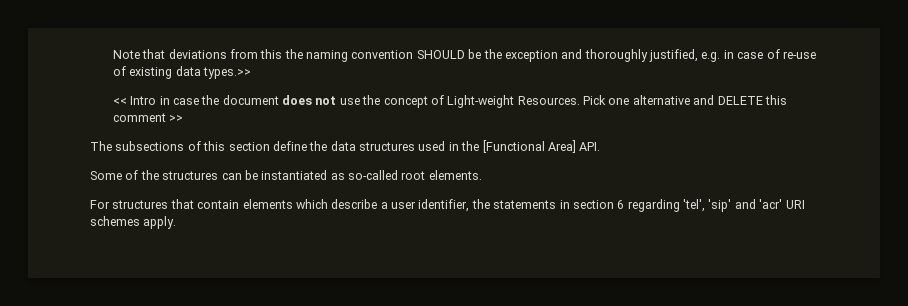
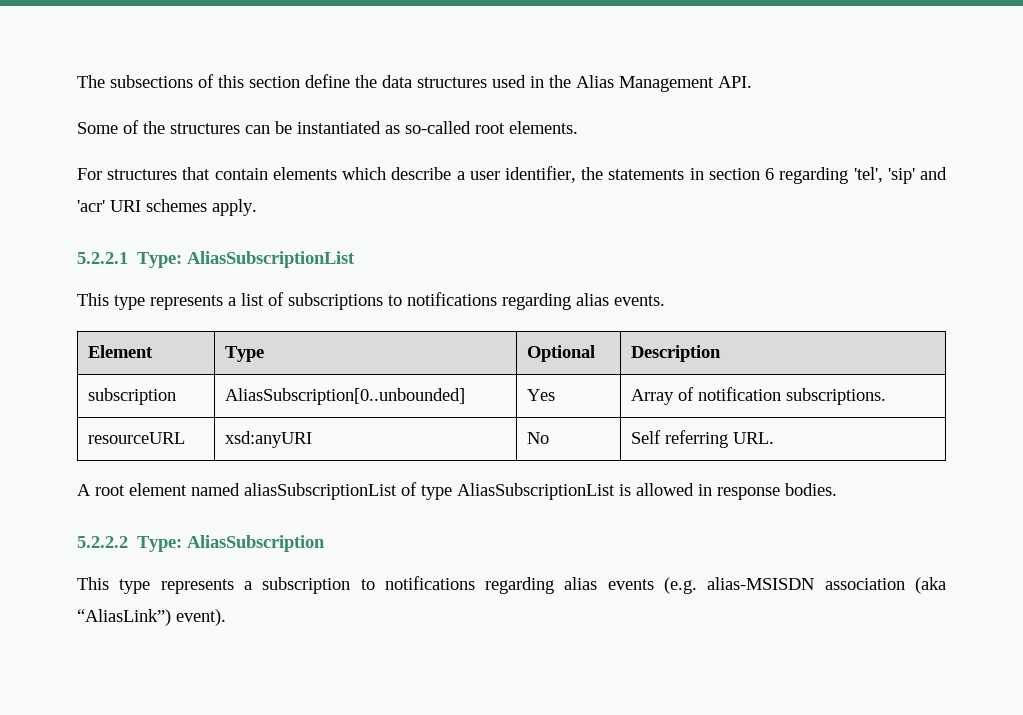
[112,49,816,62] [112,66,251,79] [112,95,787,108] [112,113,184,122] Note that deviations from this the naming convention SHOULD be the exception and thoroughly justified, e.g. in case of re-use of existing data types.>> // << Intro in case the document does not use the concept of Light-weight Resources. Pick one alternative and DELETE this comment >> // -> (77, 81) none
[482,140,576,153] [Functional Area] -> [576,75,714,92] Alias Management
(177, 222) none -> [77,251,356,268] [77,292,665,310] [87,345,153,358] [224,346,264,362] [526,345,595,362] [630,345,721,362] [87,388,176,405] [224,388,465,405] [526,389,555,401] [630,387,886,405] [87,432,185,444] [224,431,312,448] [526,432,549,444] [630,430,774,448] [77,482,837,500] [77,535,326,552] [77,576,946,594] [77,609,226,626] // 5.2.2.1 Type: AliasSubscriptionList // This type represents a list of subscriptions to notifications regarding alias events. // Element | Type | Optional | Description // subscription | AliasSubscription[0..unbounded] | Yes | Array of notification subscriptions. // resourceURL | xsd:anyURI | No | Self referring URL. // A root element named aliasSubscriptionList of type AliasSubscriptionList is allowed in response bodies. // 5.2.2.2 Type: AliasSubscription // This type represents a subscription to notifications regarding alias events (e.g. alias-MSISDN association (aka “AliasLink”) event).

